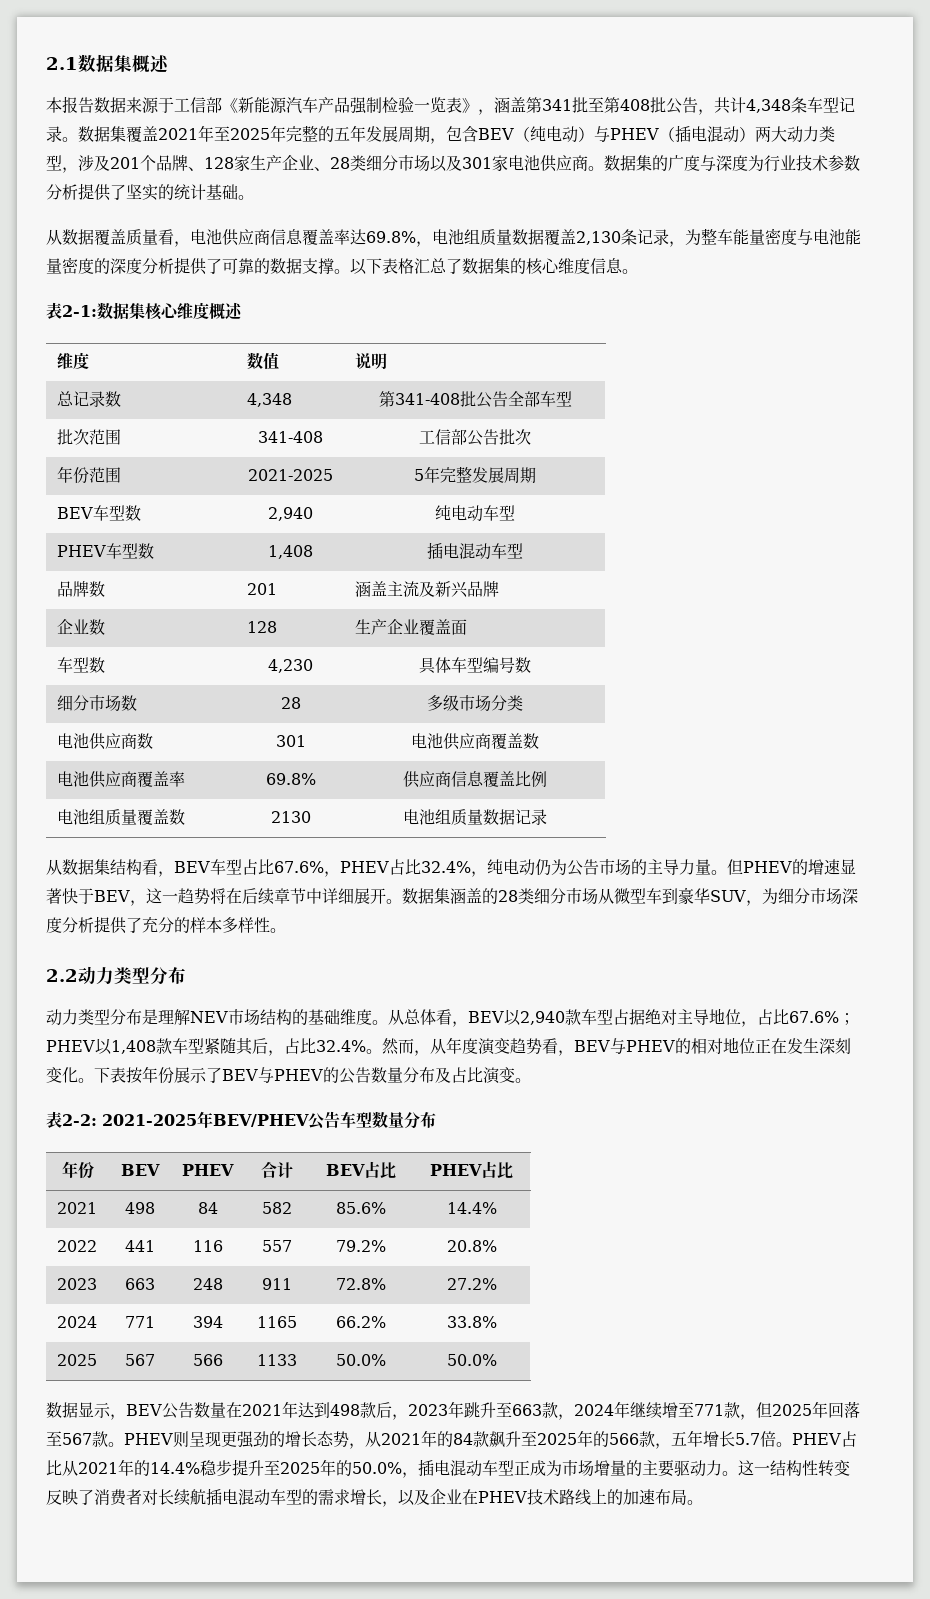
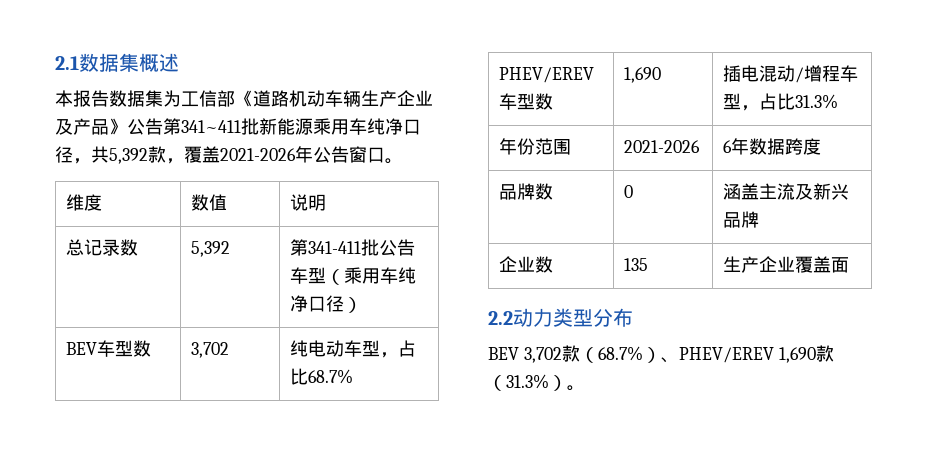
[126,97,174,113] 来源于 -> [145,90,181,107] 集为
[238,97,855,115] [46,125,835,144] [46,155,860,173] [46,183,254,201] [46,228,861,247] [46,257,638,275] [46,302,242,320] 新能源汽车产品强制检验一览表》，涵盖第341批至第408批公告，共计4,348条车型记录。数据集覆盖2021年至2025年完整的五年发展周期，包含BEV（纯电动）与PHEV（插电混动）两大动力类型，涉及201个品牌、128家生产企业、28类细分市场以及301家电池供应商。数据集的广度与深度为行业技术参数分析提供了坚实的统计基础。 // 从数据覆盖质量看，电池供应商信息覆盖率达69.8%，电池组质量数据覆盖2,130条记录，为整车能量密度与电池能量密度的深度分析提供了可靠的数据支撑。以下表格汇总了数据集的核心维度信息。 // 表2-1:数据集核心维度概述 -> [253,90,433,107] [55,118,421,135] [55,146,403,164] 道路机动车辆生产企业及产品》公告第341~411批新能源乘用车纯净口径，共5,392款，覆盖2021-2026年公告窗口。
[247,393,293,407] [378,391,572,408] [57,429,122,445] [258,431,323,443] [419,429,531,446] [57,466,122,484] [248,469,333,481] [414,466,536,484] [57,505,142,521] [268,507,313,521] [435,505,515,522] [57,543,155,559] [268,545,313,559] [427,542,523,560] 4,348 | 第341-408批公告全部车型 // 批次范围 | 341-408 | 工信部公告批次 // 年份范围 | 2021-2025 | 5年完整发展周期 // BEV车型数 | 2,940 | 纯电动车型 // PHEV车型数 | 1,408 | 插电混动车型 -> [191,241,231,257] [290,239,416,256] [290,267,417,285] [290,295,363,313] [66,340,152,357] [191,342,230,358] [290,340,417,358] [290,368,354,385] [499,67,595,83] [499,93,554,110] [624,67,662,83] [723,65,859,83] [723,93,839,111] [499,138,572,155] [624,140,701,153] [723,138,822,155] 5,392 | 第341-411批公告车型（乘用车纯净口径） // BEV车型数 | 3,702 | 纯电动车型，占比68.7% // PHEV/EREV车型数 | 1,690 | 插电混动/增程车型，占比31.3% // 年份范围 | 2021-2026 | 6年数据跨度
[247,583,278,595] 201 -> [624,185,634,198] 0
[247,621,278,633] 128 -> [624,258,649,271] 135
[57,657,106,673] [268,659,313,673] [419,657,531,674] [57,695,138,711] [280,697,301,709] [427,695,523,711] [57,733,154,750] [275,735,306,747] [411,733,539,750] [57,771,186,788] [265,773,316,785] [403,771,547,788] [57,809,186,826] [270,811,311,823] [403,809,547,826] [46,859,856,877] [46,887,858,906] [46,916,286,934] [46,966,186,985] [46,1008,855,1027] [46,1037,851,1056] [46,1066,531,1084] [46,1111,436,1130] [62,1161,94,1179] [121,1164,160,1176] [182,1164,234,1176] [260,1161,293,1178] [325,1161,396,1179] [430,1161,513,1179] [57,1202,98,1214] [125,1202,155,1214] [197,1202,218,1214] [261,1202,292,1214] [335,1202,386,1214] [446,1202,497,1214] [57,1240,98,1252] [125,1240,155,1252] [192,1240,223,1252] [261,1240,292,1252] [335,1240,386,1252] [446,1240,497,1252] [57,1278,98,1290] [125,1278,155,1290] [192,1278,223,1290] [261,1278,292,1290] [335,1278,386,1290] [446,1278,497,1290] [57,1316,98,1328] [125,1316,155,1328] [192,1316,223,1328] [256,1316,297,1328] [335,1316,386,1328] [446,1316,497,1328] [57,1354,98,1366] [125,1354,155,1366] [192,1354,223,1366] [256,1354,297,1366] [335,1354,386,1366] [446,1354,497,1366] [46,1401,860,1420] [46,1430,857,1449] [46,1459,850,1478] [46,1488,687,1507] // 车型数 | 4,230 | 具体车型编号数 // 细分市场数 | 28 | 多级市场分类 // 电池供应商数 | 301 | 电池供应商覆盖数 // 电池供应商覆盖率 | 69.8% | 供应商信息覆盖比例 // 电池组质量覆盖数 | 2130 | 电池组质量数据记录 // 从数据集结构看，BEV车型占比67.6%，PHEV占比32.4%，纯电动仍为公告市场的主导力量。但PHEV的增速显著快于BEV，这一趋势将在后续章节中详细展开。数据集涵盖的28类细分市场从微型车到豪华SUV，为细分市场深度分析提供了充分的样本多样性。 // 2.2动力类型分布 // 动力类型分布是理解NEV市场结构的基础维度。从总体看，BEV以2,940款车型占据绝对主导地位，占比67.6%；PHEV以1,408款车型紧随其后，占比32.4%。然而，从年度演变趋势看，BEV与PHEV的相对地位正在发生深刻变化。下表按年份展示了BEV与PHEV的公告数量分布及占比演变。 // 表2-2: 2021-2025年BEV/PHEV公告车型数量分布 // 年份 | BEV | PHEV | 合计 | BEV占比 | PHEV占比 // 2021 | 498 | 84 | 582 | 85.6% | 14.4% // 2022 | 441 | 116 | 557 | 79.2% | 20.8% // 2023 | 663 | 248 | 911 | 72.8% | 27.2% // 2024 | 771 | 394 | 1165 | 66.2% | 33.8% // 2025 | 567 | 566 | 1133 | 50.0% | 50.0% // 数据显示，BEV公告数量在2021年达到498款后，2023年跳升至663款，2024年继续增至771款，但2025年回落至567款。PHEV则呈现更强劲的增长态势，从2021年的84款飙升至2025年的566款，五年增长5.7倍。PHEV占比从2021年的14.4%稳步提升至2025年的50.0%，插电混动车型正成为市场增量的主要驱动力。这一结构性转变反映了消费者对长续航插电混动车型的需求增长，以及企业在PHEV技术路线上的加速布局 -> [488,308,633,327] [488,345,834,363] [488,374,567,391] // 2.2动力类型分布 // BEV 3,702款（68.7%）、PHEV/EREV 1,690款（31.3%）

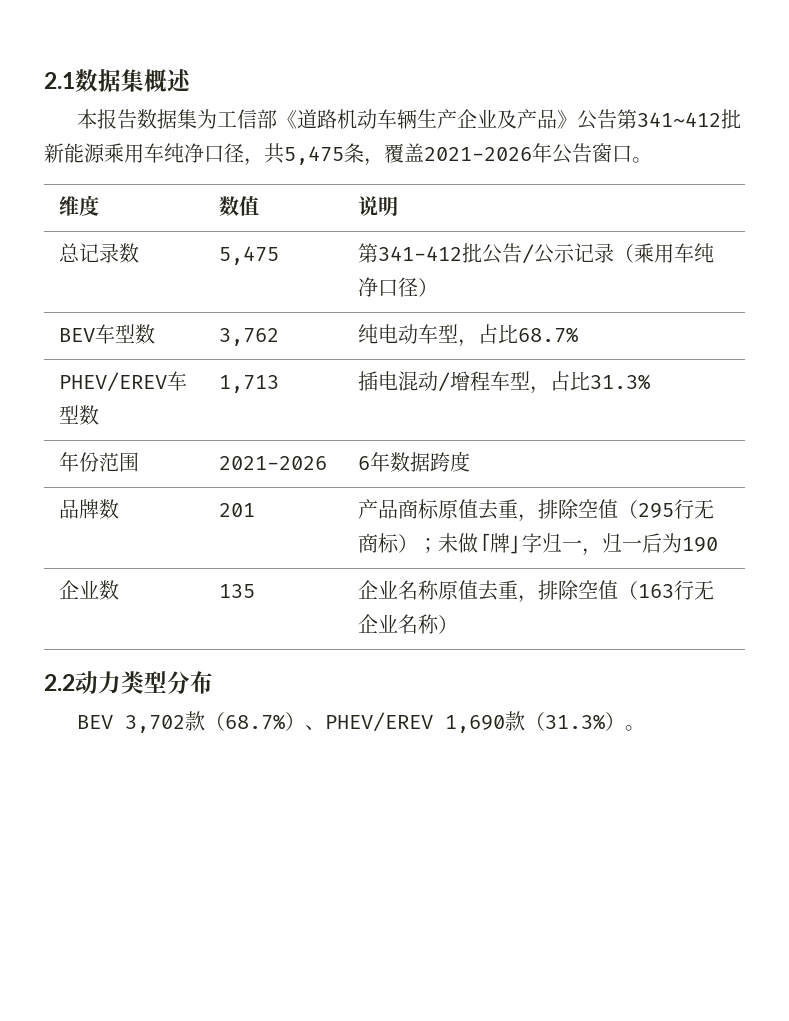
[181,120,241,133] 341~411 -> [637,112,722,127] 341~412
[109,146,166,164] 5,392款 -> [284,143,364,165] 5,475条
[191,241,231,257] [290,239,416,256] [290,267,327,284] 5,392 | 第341-411批公告车型 -> [218,246,279,265] [357,243,614,264] 5,475 | 第341-412批公告/公示记录
[191,342,230,358] 3,702 -> [218,328,279,346] 3,762
[624,67,662,83] 1,690 -> [218,375,279,393] 1,713
[624,185,634,198] [723,183,850,200] [723,211,760,228] [499,256,554,273] [624,258,649,271] [723,256,850,273] 0 | 涵盖主流及新兴品牌 // 企业数 | 135 | 生产企业覆盖面 -> [218,503,255,517] [357,499,714,522] [357,533,718,556] [58,580,119,600] [218,584,255,598] [357,580,714,603] [357,614,458,634] 201 | 产品商标原值去重，排除空值（295行无商标）；未做「牌」字归一，归一后为190 // 企业数 | 135 | 企业名称原值去重，排除空值（163行无企业名称）

